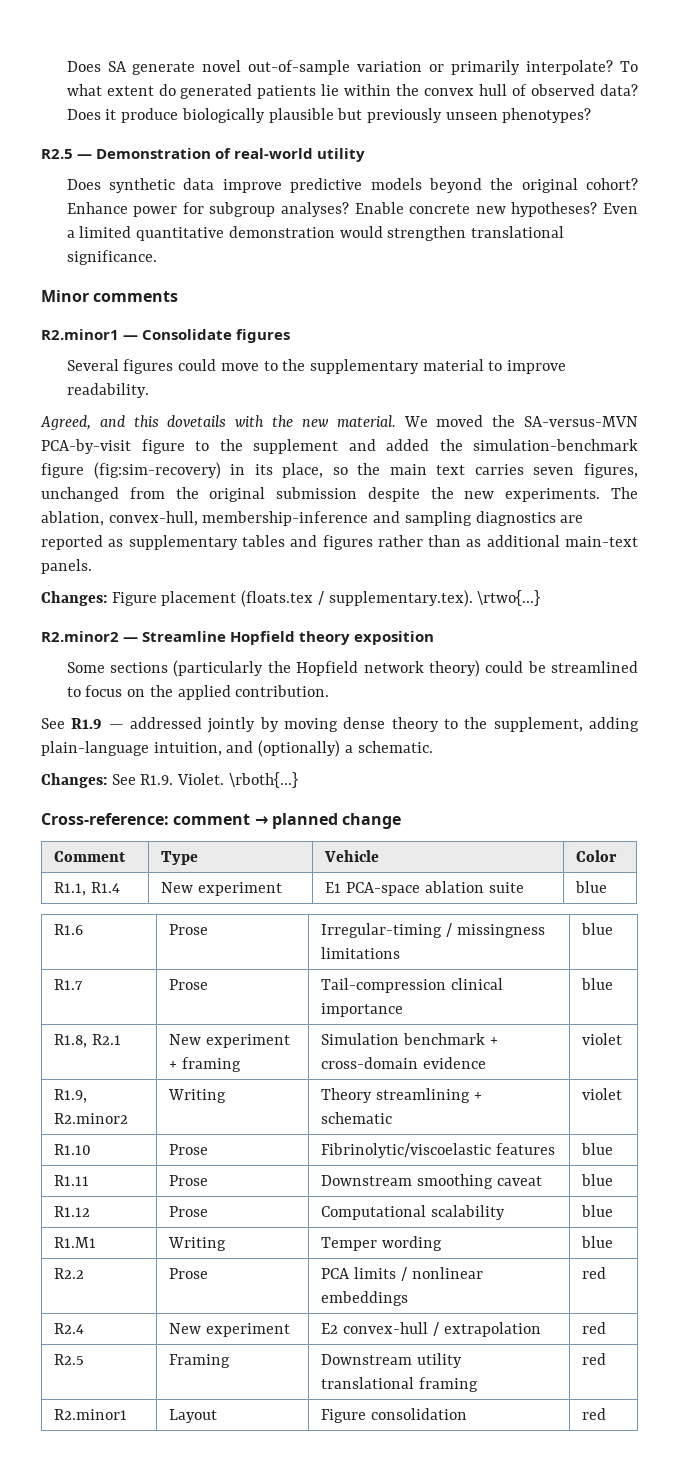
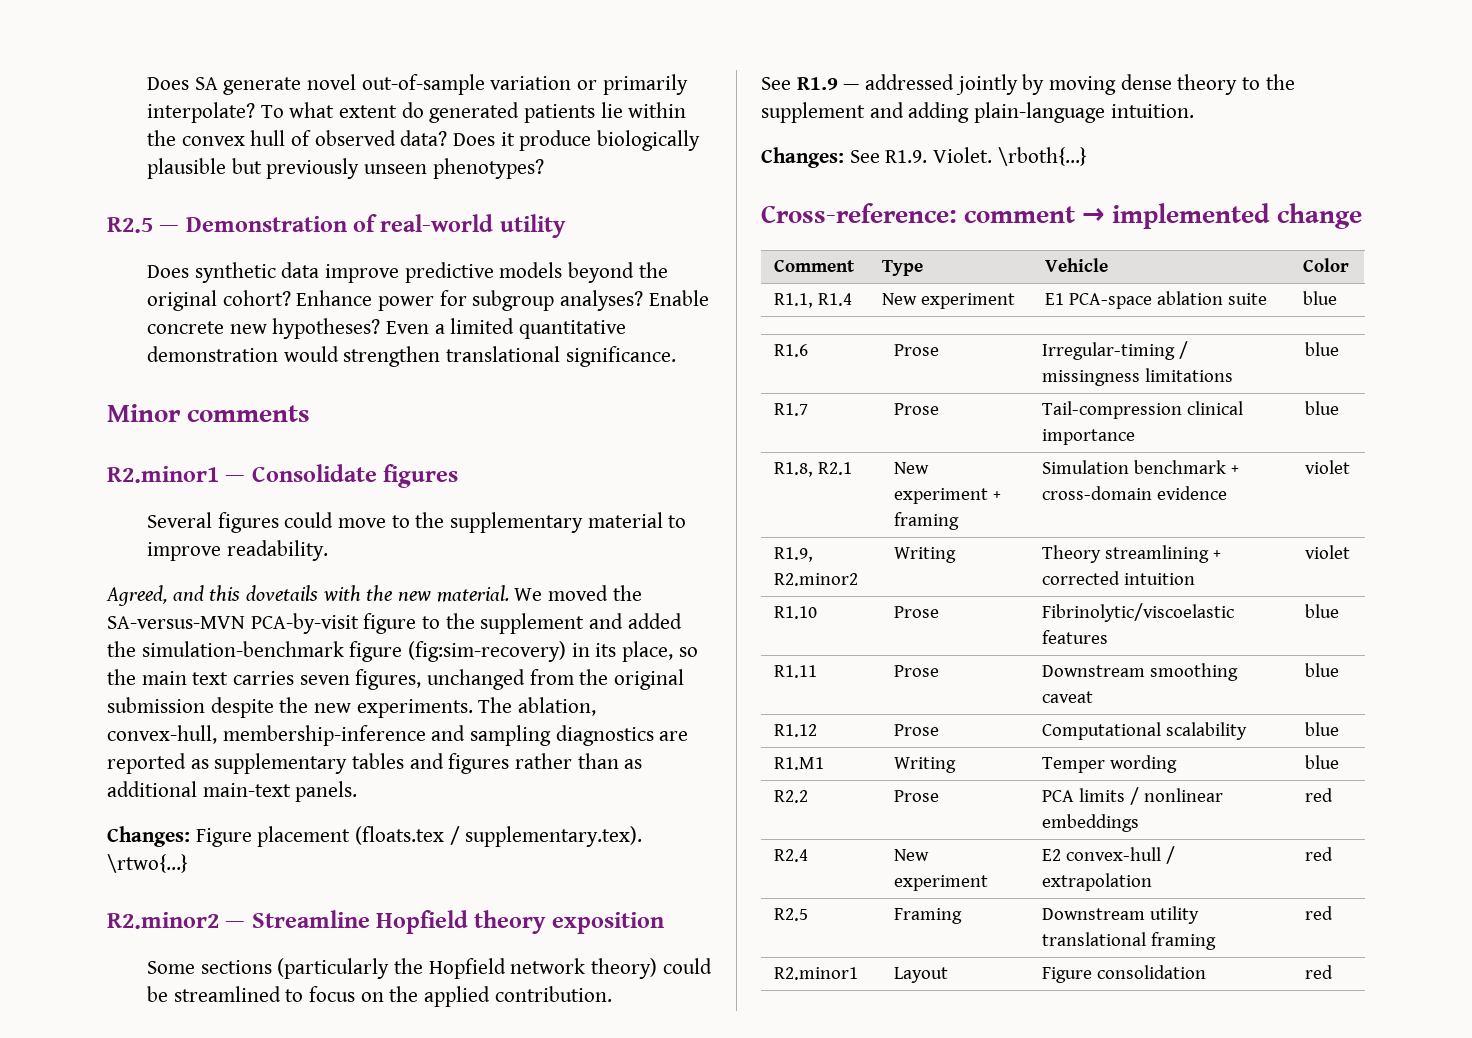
[493,717,639,732] [41,740,433,757] supplement, adding plain-language intuition, and (optionally) a schematic. -> [761,102,1194,123] supplement and adding plain-language intuition.
[271,813,338,829] planned -> [1112,203,1271,229] implemented
[321,1112,393,1124] schematic -> [1041,571,1195,585] corrected intuition

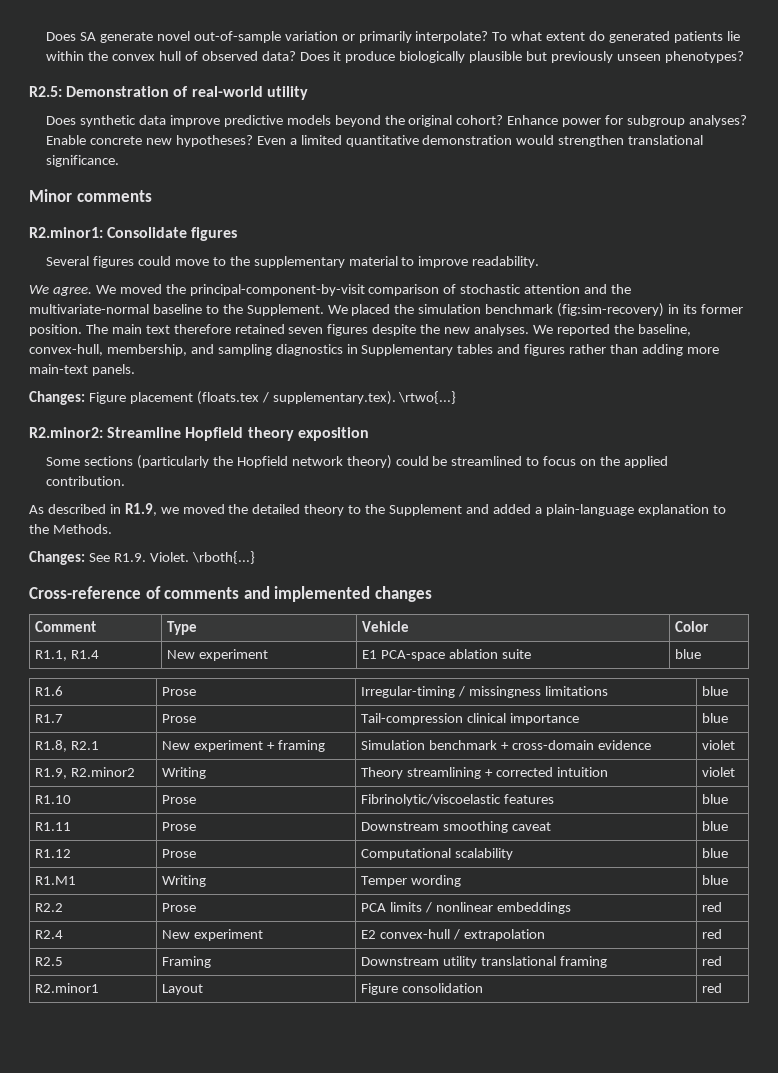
[107,217,180,233] R2.5 — -> [29,86,62,97] R2.5:
[107,466,246,483] R2.minor1 — -> [29,227,103,238] R2.minor1:
[106,585,642,606] [107,613,682,634] [107,641,698,662] [107,669,685,690] [107,697,597,718] [107,725,689,746] [107,753,348,774] Agreed, and this dovetails with the new material. We moved the SA-versus-MVN PCA-by-visit figure to the supplement and added the simulation-benchmark figure (fig:sim-recovery) in its place, so the main text carries seven figures, unchanged from the original submission despite the new experiments. The ablation, convex-hull, membership-inference and sampling diagnostics are reported as supplementary -> [29,284,632,296] [29,303,743,317] [29,324,691,336] [29,344,454,356] We agree. We moved the principal-component-by-visit comparison of stochastic attention and the multivariate-normal baseline to the Supplement. We placed the simulation benchmark (fig:sim-recovery) in its former position. The main text therefore retained seven figures despite the new analyses. We reported the baseline, convex-hull, membership, and sampling diagnostics in Supplementary
[624,759,643,769] [107,781,197,797] as additional -> [641,344,719,356] adding more
[107,912,246,929] R2.minor2 — -> [29,427,103,438] R2.minor2:
[761,74,1295,95] [761,102,1194,123] See R1.9 — addressed jointly by moving dense theory to the supplement and adding plain-language intuition. -> [29,503,726,516] [29,524,112,534] As described in R1.9, we moved the detailed theory to the Supplement and added a plain-language explanation to the Methods.
[761,203,1362,229] Cross-reference: comment → implemented change -> [29,586,432,602] Cross-reference of comments and implemented changes

